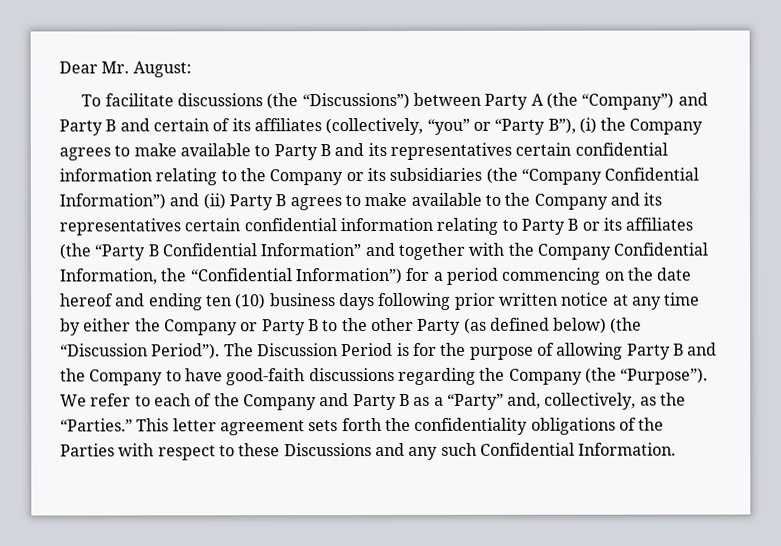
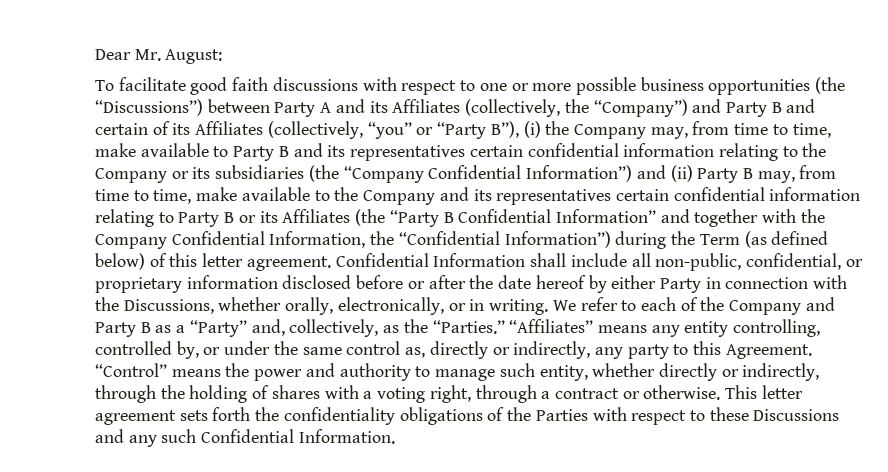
[176,93,263,107] discussions -> [190,77,811,95] good faith discussions with respect to one or more possible business opportunities
[545,92,578,109] (the -> [335,99,589,117] and its Affiliates (collectively, the
[253,118,322,132] affiliates -> [195,121,264,135] Affiliates
[59,145,131,161] agrees to -> [650,121,831,139] may, from time to time,
[289,195,361,211] agrees to -> [757,165,837,183] [95,189,192,204] may, from time to time,
[625,217,694,231] affiliates -> [282,209,351,223] Affiliates
[405,267,693,285] [60,292,701,311] [60,317,643,336] [60,342,718,360] [60,367,709,386] for a period commencing on the date hereof and ending ten (10) business days following prior written notice at any time by either the Company or Party B to the other Party (as defined below) (the “Discussion Period”). The Discussion Period is for the purpose of allowing Party B and the Company to have good-faith discussions regarding the Company (the “Purpose”). -> [615,231,829,249] [95,253,863,271] [95,275,848,293] [95,297,549,315] during the Term (as defined below) of this letter agreement. Confidential Information shall include all non-public, confidential, or proprietary information disclosed before or after the date hereof by either Party in connection with the Discussions, whether orally, electronically, or in writing.
(133, 425) none -> [509,319,821,337] [95,341,812,359] [95,363,820,381] [95,385,721,403] “Affiliates” means any entity controlling, controlled by, or under the same control as, directly or indirectly, any party to this Agreement. “Control” means the power and authority to manage such entity, whether directly or indirectly, through the holding of shares with a voting right, through a contract or otherwise.

